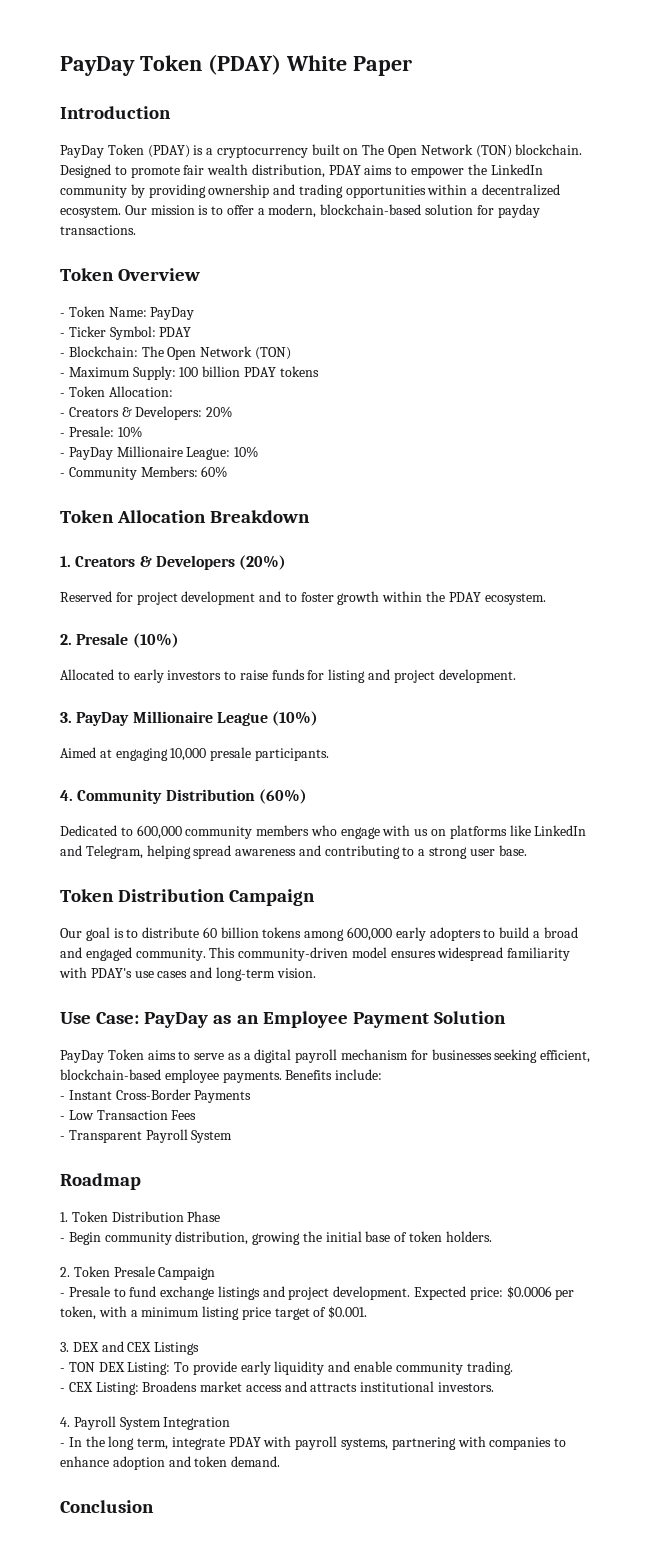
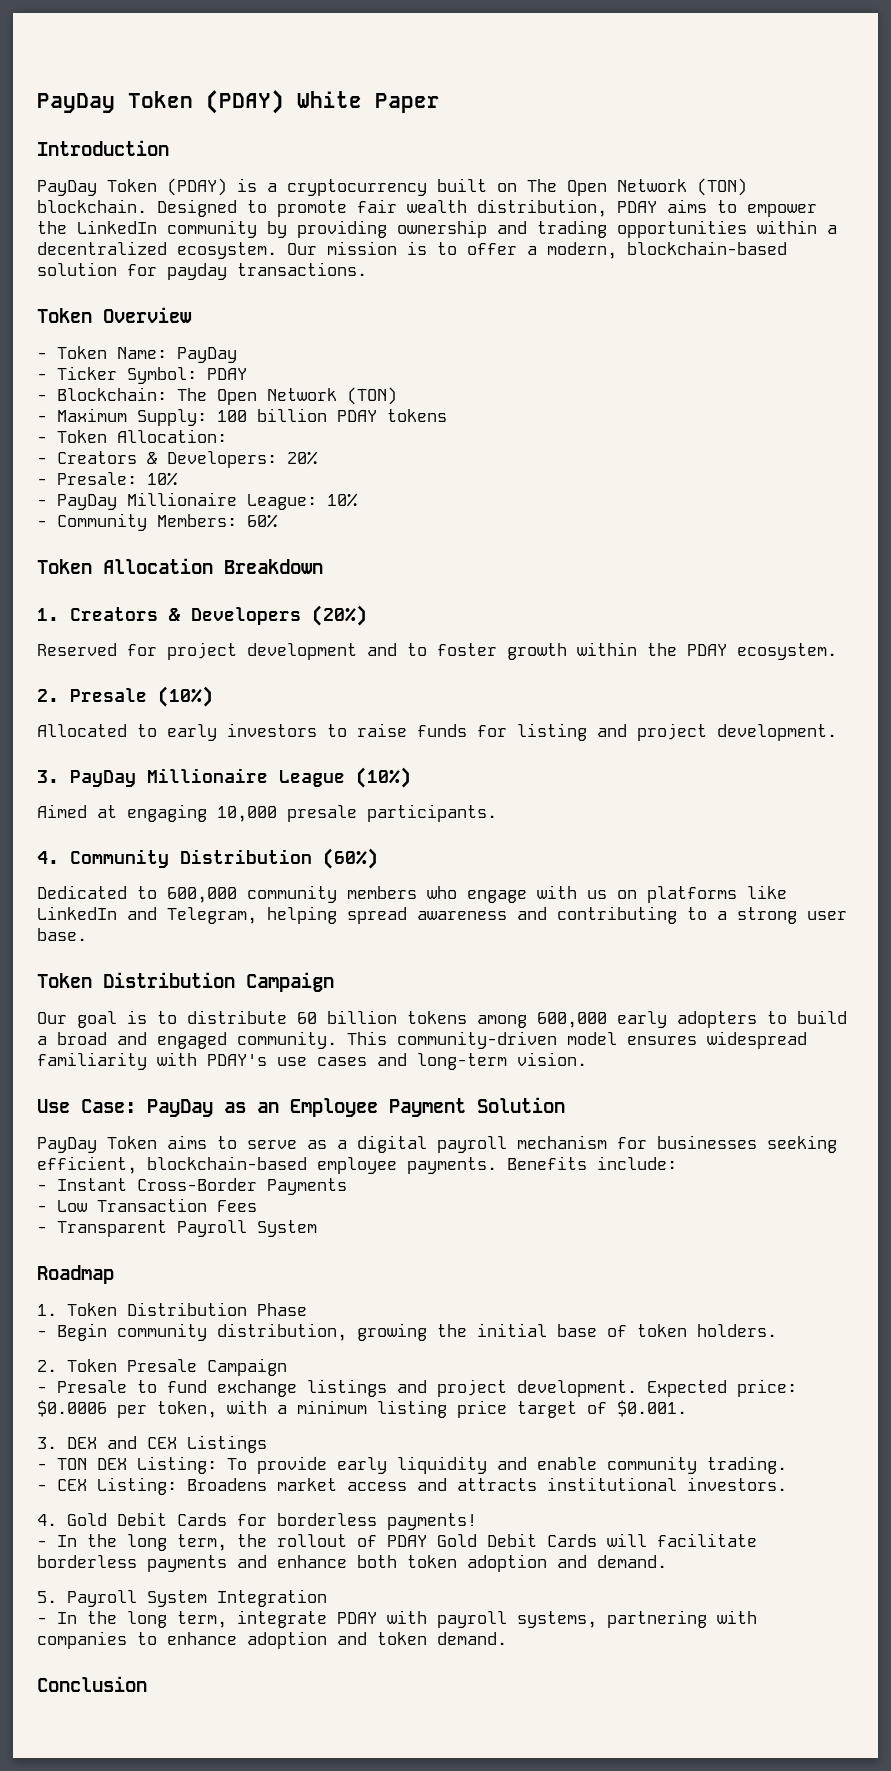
(70, 1422) none -> [67,1512,477,1530] [37,1533,757,1551] [37,1554,667,1572] [37,1591,57,1603] Gold Debit Cards for borderless payments! // - In the long term, the rollout of PDAY Gold Debit Cards will facilitate borderless payments and enhance both token adoption and demand. // 5.

